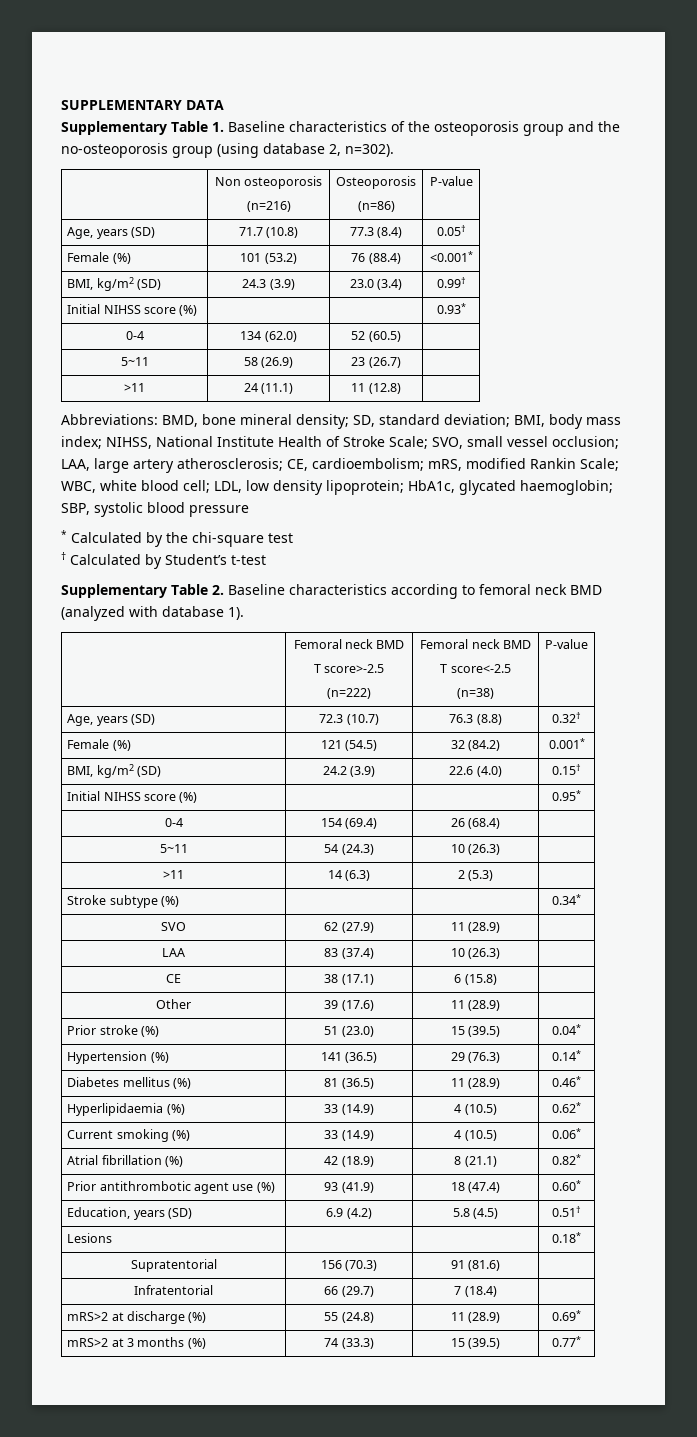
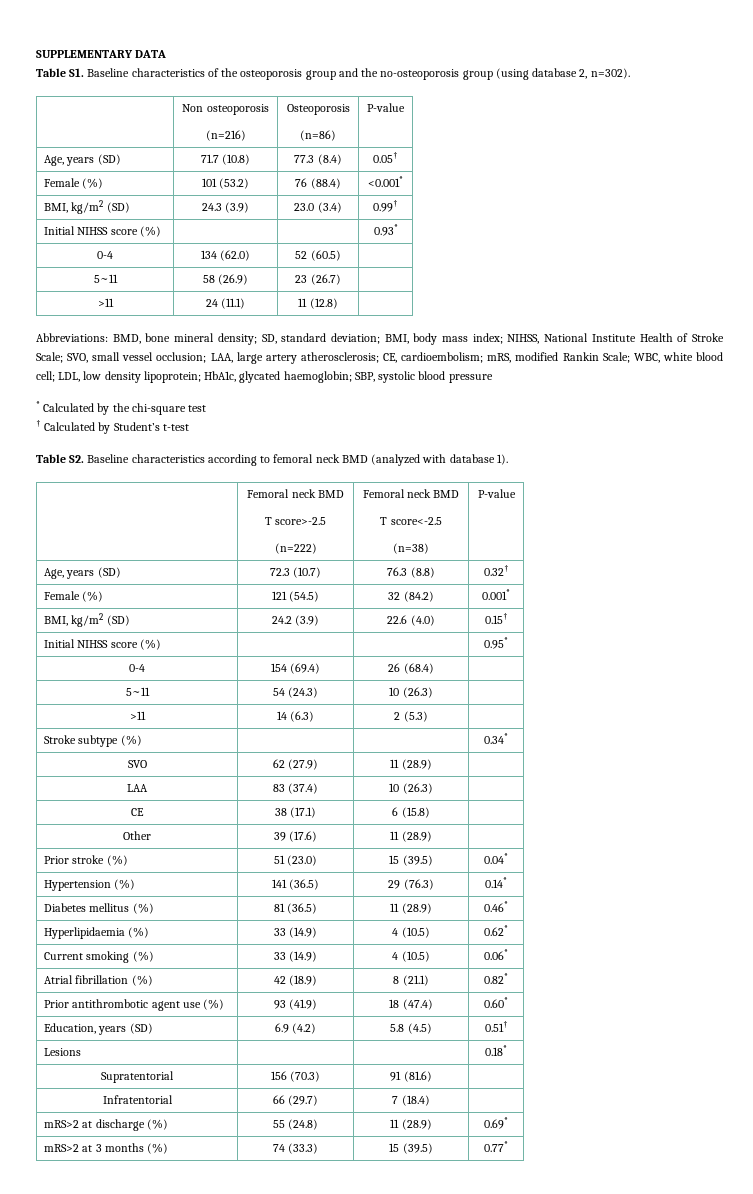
[61,121,224,135] Supplementary Table 1. -> [36,68,85,77] Table S1.
[61,584,224,598] Supplementary Table 2. -> [36,454,85,463] Table S2.

